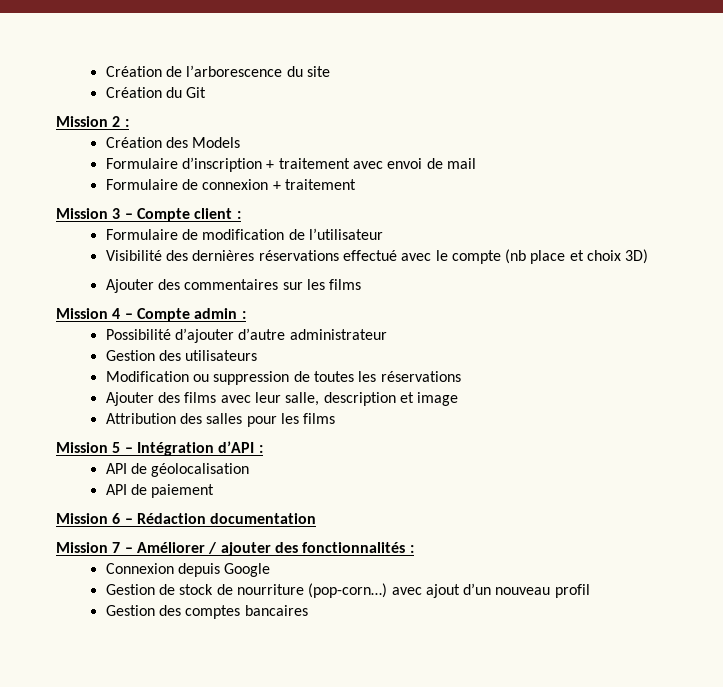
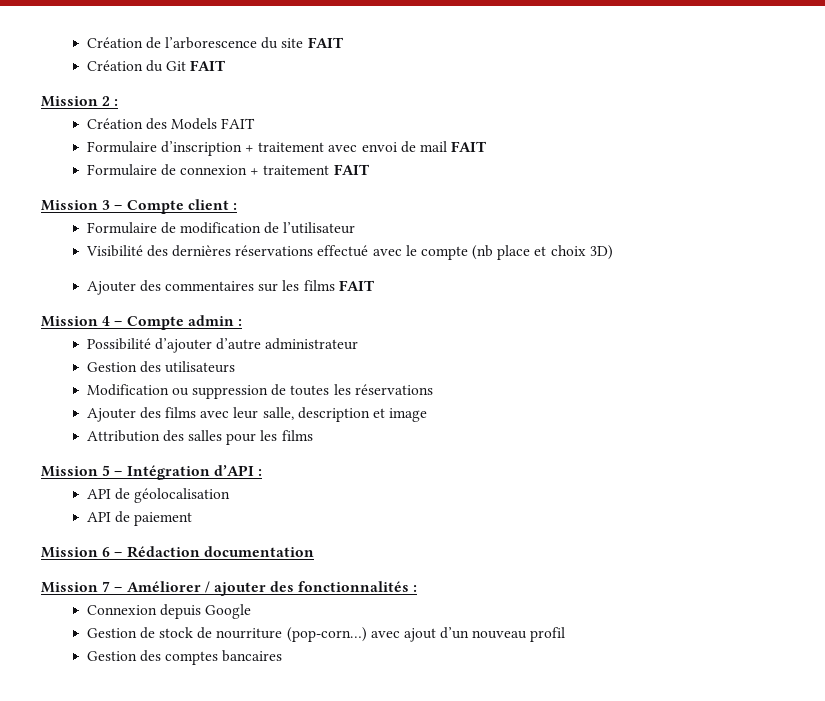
(330, 71) none -> [307,37,343,48] FAIT
(207, 92) none -> [190,60,226,71] FAIT
(241, 142) none -> [221,118,256,129] FAIT
(476, 163) none -> [451,141,487,152] FAIT
(356, 184) none -> [333,164,369,175] FAIT
(362, 284) none -> [338,280,374,291] FAIT

